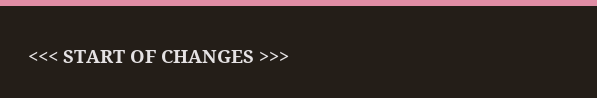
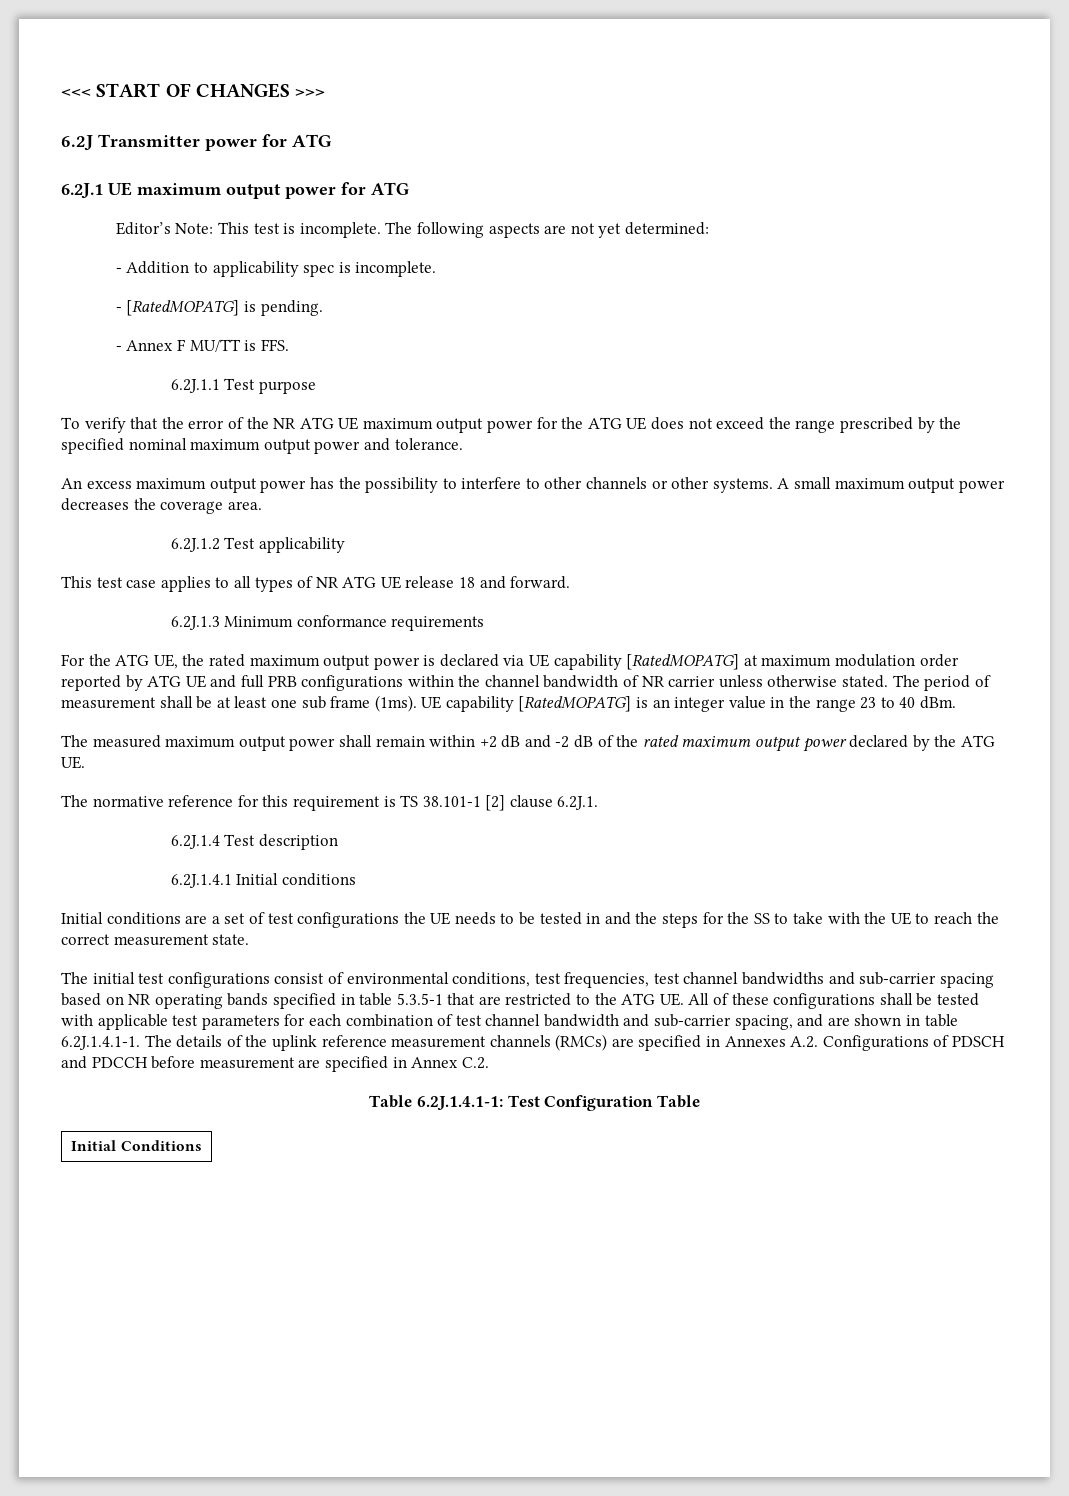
(289, 57) none -> [61,134,332,151] [61,182,409,199] [115,222,709,238] [115,261,437,277] [115,300,323,316] [115,339,289,352] [170,378,316,394] [61,417,962,433] [61,438,463,454] [61,477,1005,493] [61,498,262,514] [170,537,345,553] [61,576,571,592] [170,615,485,631] [61,654,959,670] [61,675,991,691] [61,695,956,712] [61,735,995,752] [61,756,85,769] [61,795,599,811] [170,834,338,850] [170,873,356,888] [61,912,999,928] [61,934,250,946] [61,972,994,988] [61,993,979,1009] [61,1014,958,1030] [61,1034,1006,1051] [61,1056,489,1072] [369,1095,700,1111] [71,1140,202,1151] // 6.2J Transmitter power for ATG // 6.2J.1 UE maximum output power for ATG // Editor’s Note: This test is incomplete. The following aspects are not yet determined: // - Addition to applicability spec is incomplete. // - [RatedMOPATG] is pending. // - Annex F MU/TT is FFS. // 6.2J.1.1 Test purpose // To verify that the error of the NR ATG UE maximum output power for the ATG UE does not exceed the range prescribed by the specified nominal maximum output power and tolerance. // An excess maximum output power has the possibility to interfere to other channels or other systems. A small maximum output power decreases the coverage area. // 6.2J.1.2 Test applicability // This test case applies to all types of NR ATG UE release 18 and forward. // 6.2J.1.3 Minimum conformance requirements // For the ATG UE, the rated maximum output power is declared via UE capability [RatedMOPATG] at maximum modulation order reported by ATG UE and full PRB configurations within the channel bandwidth of NR carrier unless otherwise stated. The period of measurement shall be at least one sub frame (1ms). UE capability [RatedMOPATG] is an integer value in the range 23 to 40 dBm. // The measured maximum output power shall remain within +2 dB and -2 dB of the rated maximum output power declared by the ATG UE. // The normative reference for this requirement is TS 38.101-1 [2] clause 6.2J.1. // 6.2J.1.4 Test description // 6.2J.1.4.1 Initial conditions // Initial conditions are a set of test configurations the UE needs to be tested in and the steps for the SS to take with the UE to reach the correct measurement state. // The initial test configurations consist of environmental conditions, test frequencies, test channel bandwidths and sub-carrier spacing based on NR operating bands specified in table 5.3.5-1 that are restricted to the ATG UE. All of these configurations shall be tested with applicable test parameters for each combination of test channel bandwidth and sub-carrier spacing, and are shown in table 6.2J.1.4.1-1. The details of the uplink reference measurement channels (RMCs) are specified in Annexes A.2. Configurations of PDSCH and PDCCH before measurement are specified in Annex C.2. // Table 6.2J.1.4.1-1: Test Configuration Table // Initial Conditions

